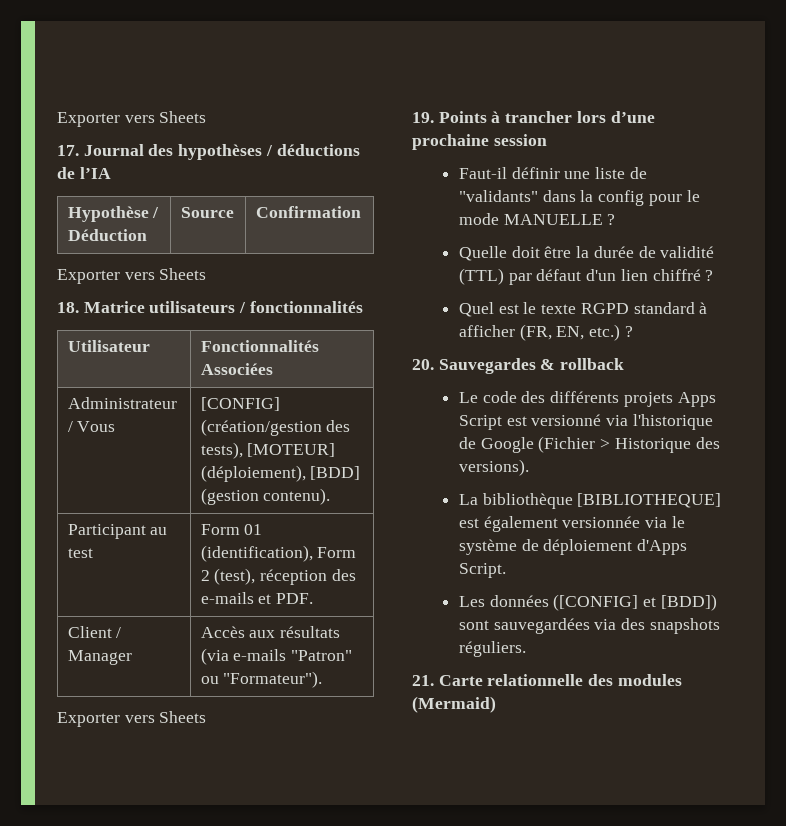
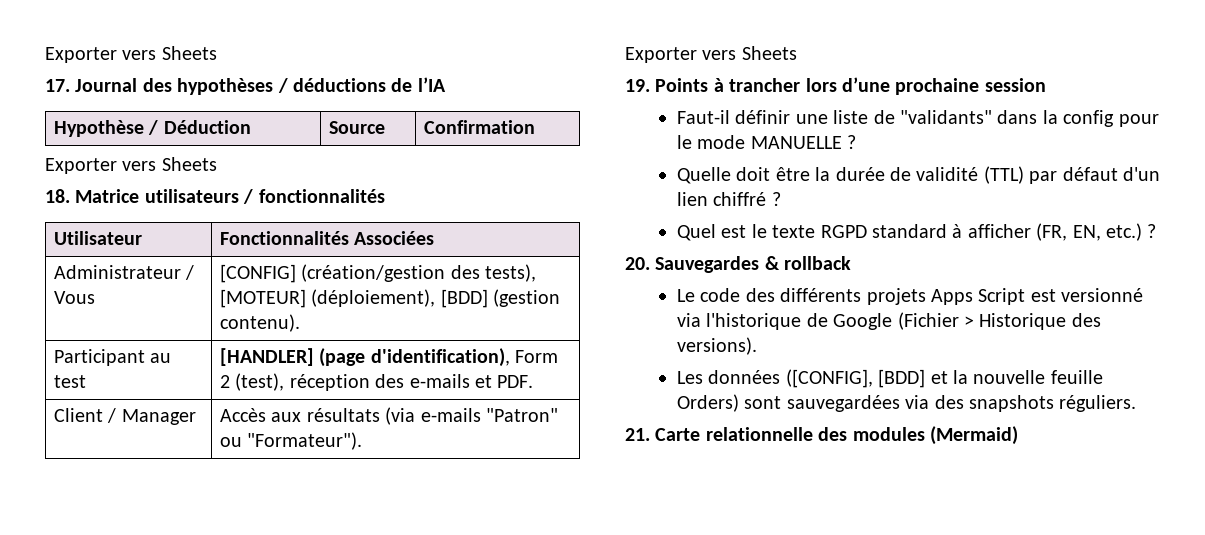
[200,524,263,535] [200,545,313,562] Form 01 (identification), -> [220,348,510,367] [HANDLER] (page d'identification),
[458,493,722,509] [458,516,685,532] [458,539,688,555] [458,563,506,578] [458,594,717,611] La bibliothèque [BIBLIOTHEQUE] est également versionnée via le système de déploiement d'Apps Script. // Les données ([CONFIG] et [BDD]) -> [676,369,1103,388] [676,394,739,412] Les données ([CONFIG], [BDD] et la nouvelle feuille Orders)

